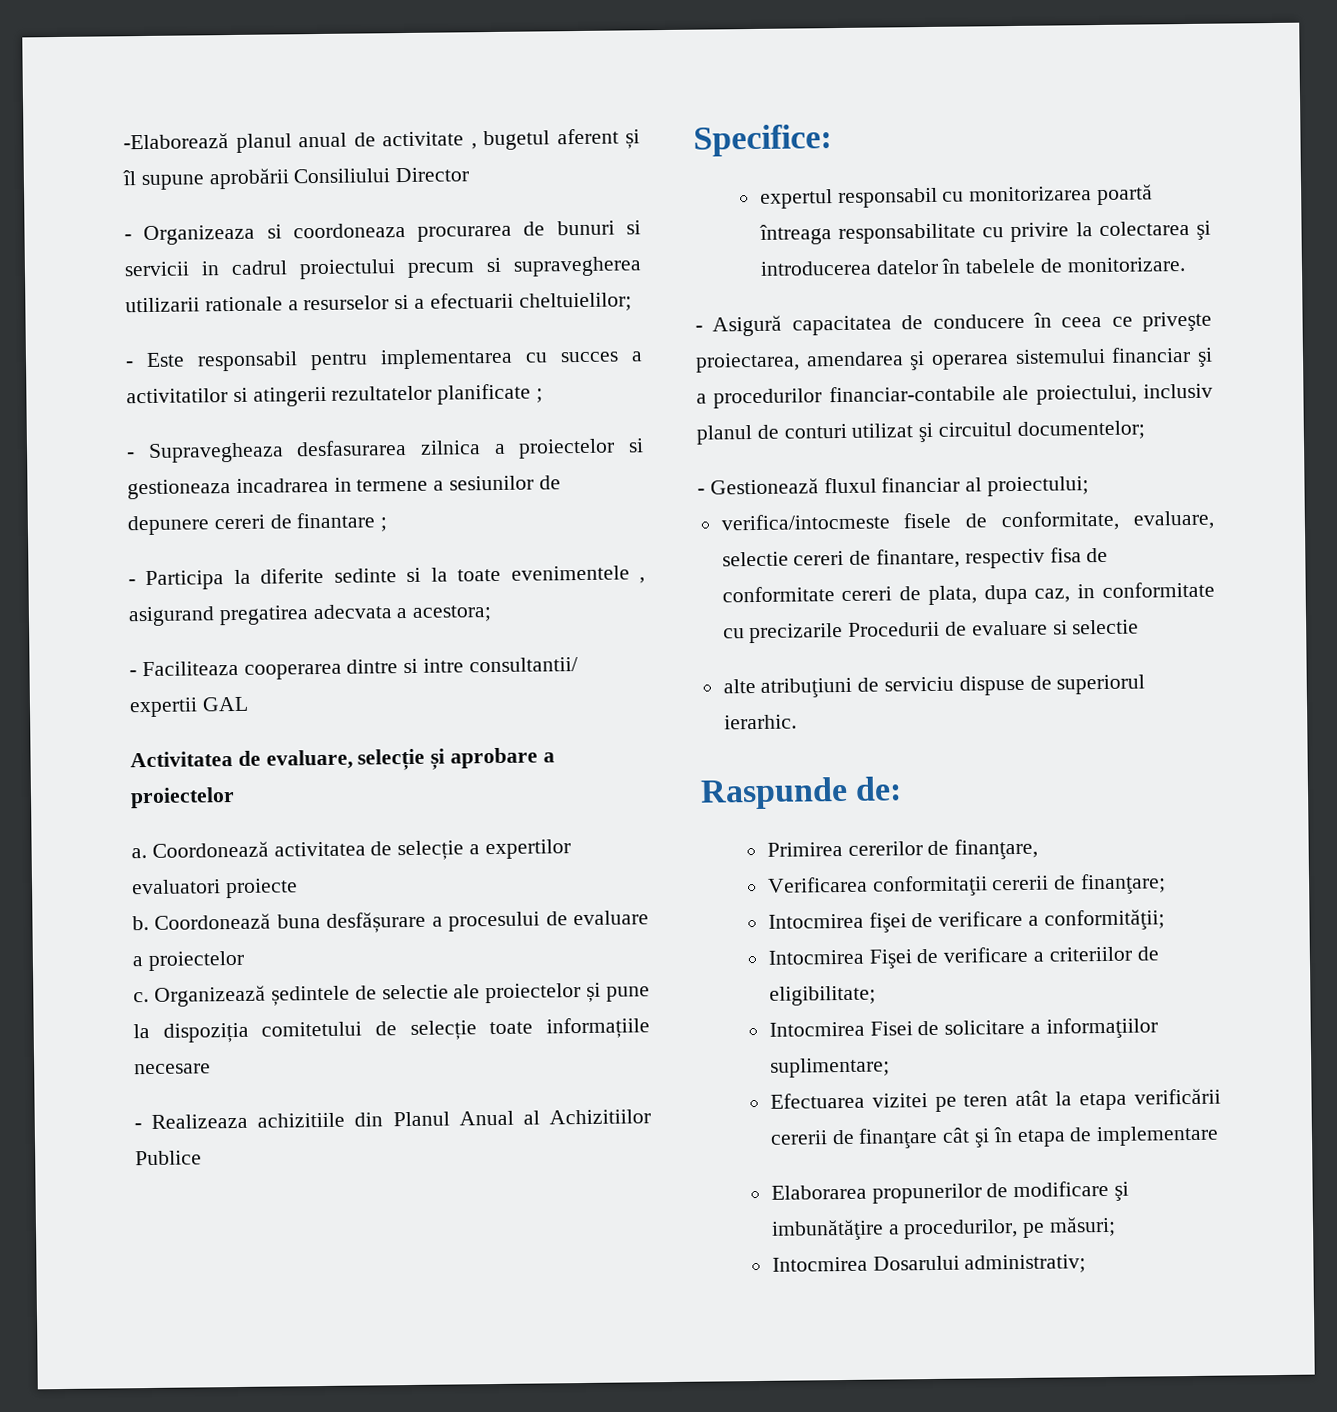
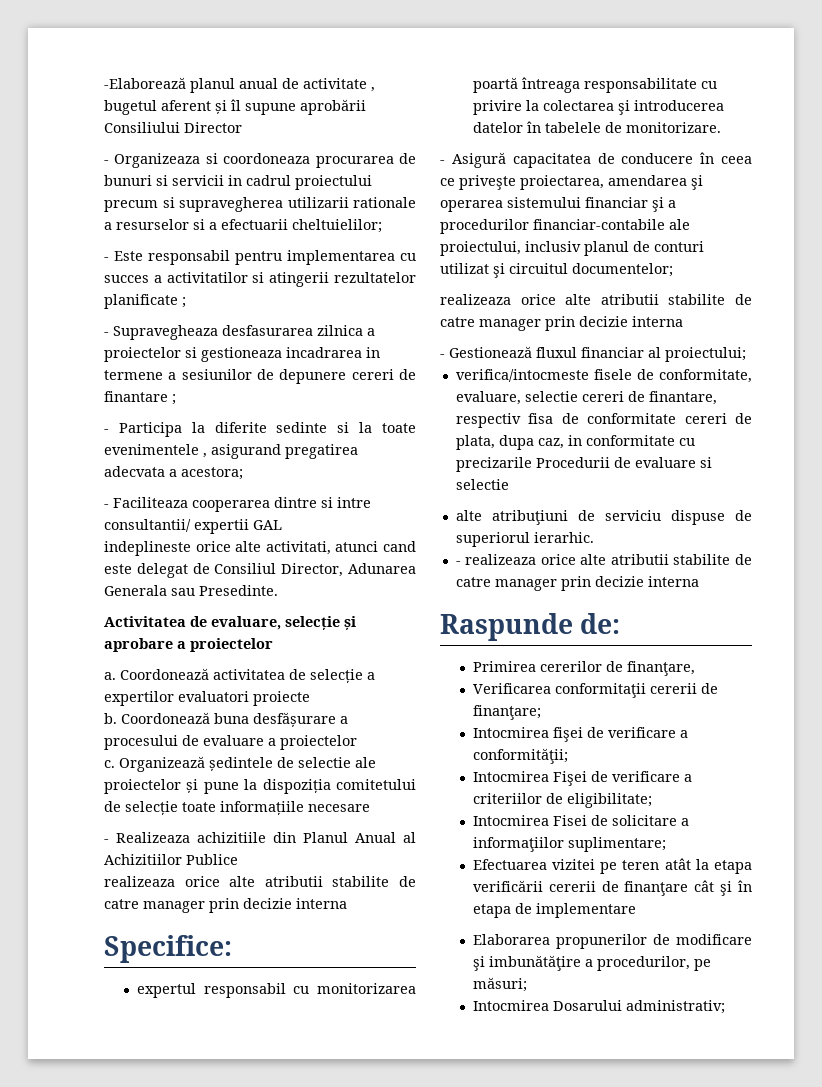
(249, 704) none -> [104,541,416,556] [104,563,416,578] [104,585,278,596] // indeplineste orice alte activitati, atunci cand este delegat de Consiliul Director, Adunarea Generala sau Presedinte.
(202, 1158) none -> [104,876,416,887] [104,898,347,913] // realizeaza orice alte atributii stabilite de catre manager prin decizie interna
(1145, 430) none -> [440,294,752,305] [440,316,683,331] // realizeaza orice alte atributii stabilite de catre manager prin decizie interna
(797, 722) none -> [455,554,752,565] [455,576,699,591] // - realizeaza orice alte atributii stabilite de catre manager prin decizie interna

